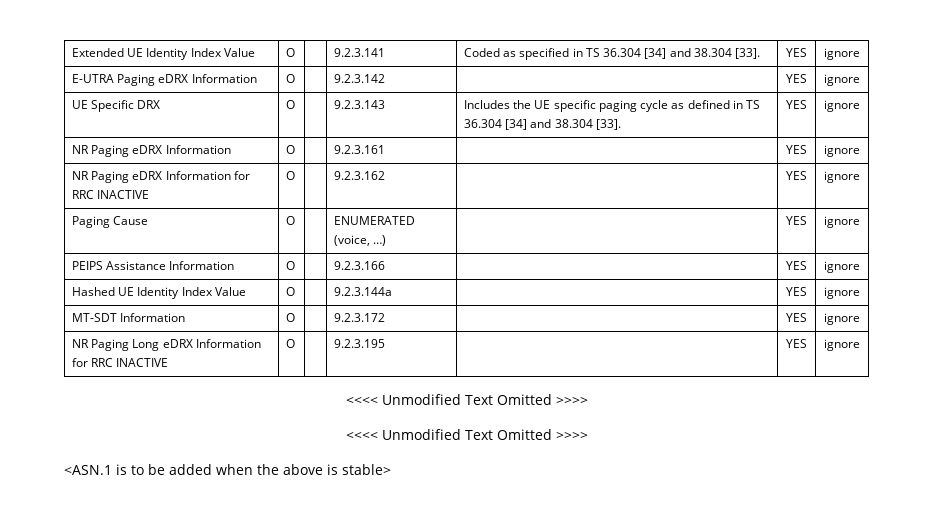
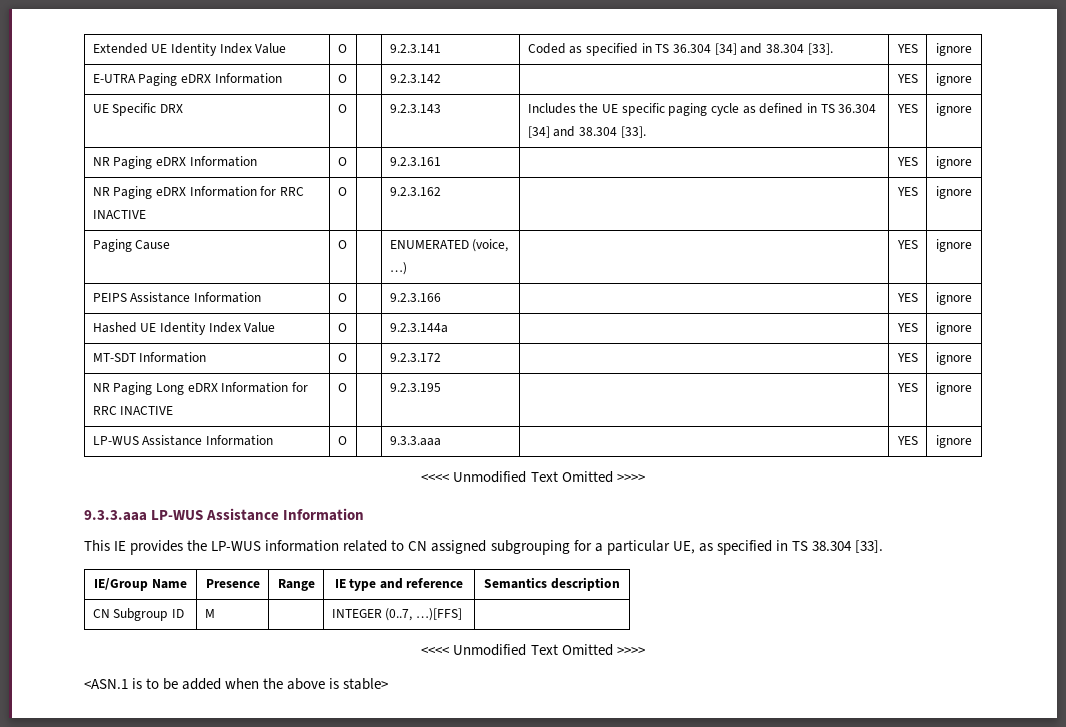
[345,394,588,405] // <<<< Unmodified Text Omitted >>>> -> [92,435,273,446] [337,436,347,445] [389,436,441,446] [896,436,918,445] [936,435,972,448] [421,471,645,483] [84,508,365,521] [84,540,883,555] [94,578,187,591] [205,579,260,588] [277,579,315,591] [334,578,464,591] [484,577,620,591] [92,608,184,621] [204,609,215,618] [331,608,462,621] // LP-WUS Assistance Information | O | | 9.3.3.aaa | | YES | ignore // <<<< Unmodified Text Omitted >>>> // 9.3.3.aaa LP-WUS Assistance Information // This IE provides the LP-WUS information related to CN assigned subgrouping for a particular UE, as specified in TS 38.304 [33]. // IE/Group Name | Presence | Range | IE type and reference | Semantics description // CN Subgroup ID | M | | INTEGER (0..7, …)[FFS] |

